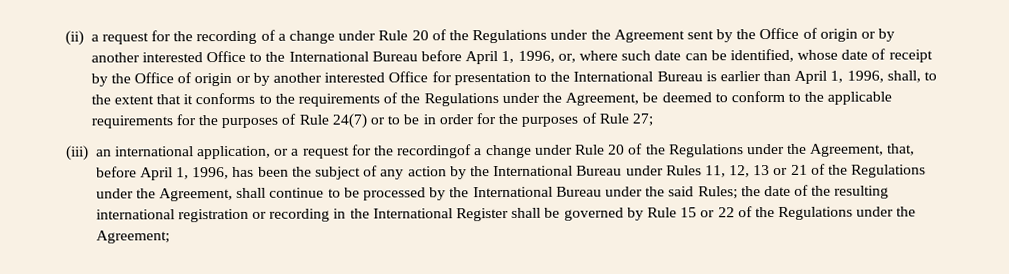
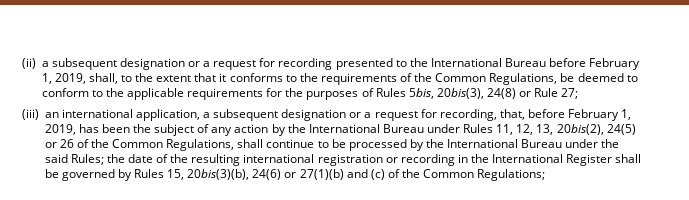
[101,27,896,45] [90,50,247,63] request for the recording of a change under Rule 20 of the Regulations under the Agreement sent by the Office of origin or by another interested Office -> [51,58,393,70] subsequent designation or a request for recording presented
[465,48,933,65] [90,70,884,87] April 1, 1996, or, where such date can be identified, whose date of receipt by the Office of origin or by another interested Office for presentation to the International Bureau is earlier than April 1, 1996, -> [589,58,641,70] [41,73,86,84] February 1, 2019,
[423,92,640,107] Regulations under the Agreement, -> [435,73,558,85] Common Regulations,
[298,112,597,129] Rule 24(7) or to be in order for the purposes of -> [375,88,532,99] Rules 5bis, 20bis(3), 24(8) or
[274,143,916,159] [95,166,230,181] or a request for the recordingof a change under Rule 20 of the Regulations under the Agreement, that, before April 1, 1996, -> [203,109,632,121] [44,124,76,135] a subsequent designation or a request for recording, that, before February 1, 2019,
[753,163,927,178] [95,187,234,202] 13 or 21 of the Regulations under the Agreement, -> [536,124,636,135] [44,139,235,151] 13, 20bis(2), 24(5) or 26 of the Common Regulations,
[646,206,917,220] [95,230,170,244] Rule 15 or 22 of the Regulations under the Agreement; -> [134,169,546,181] Rules 15, 20bis(3)(b), 24(6) or 27(1)(b) and (c) of the Common Regulations;

